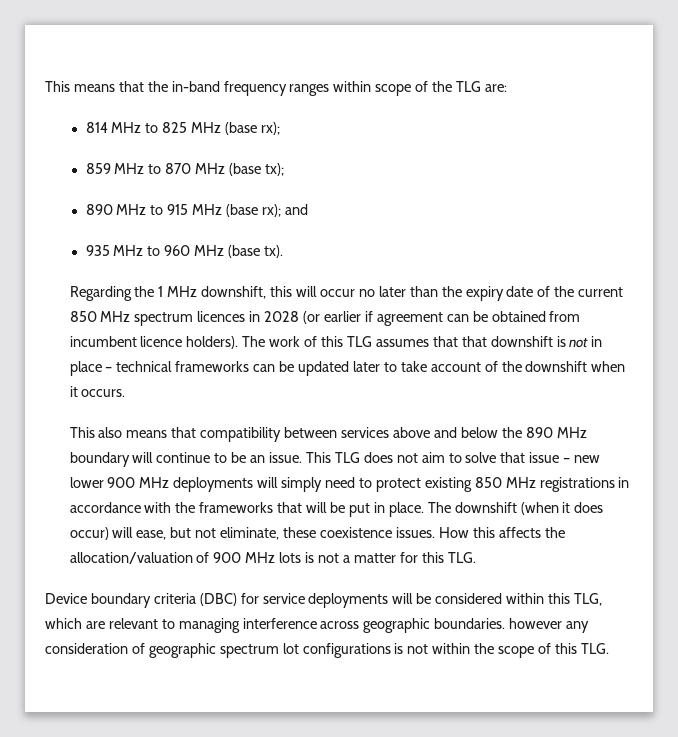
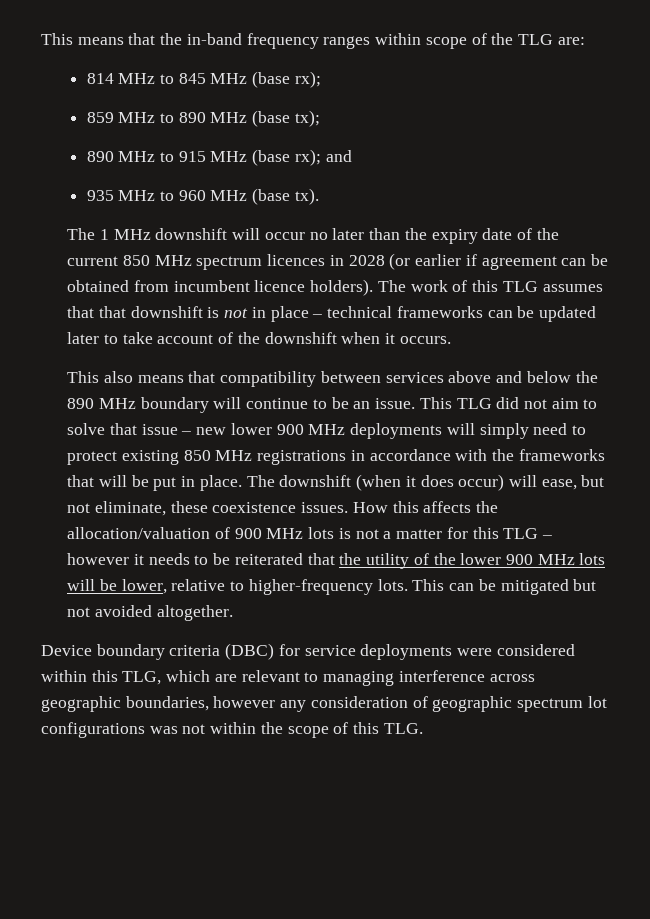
[162,122,188,133] 825 -> [178,73,206,84] 845
[165,163,192,174] 870 -> [178,112,206,123] 890
[69,286,293,301] Regarding the 1 MHz downshift, this -> [67,228,228,240] The 1 MHz downshift
[363,452,393,463] does -> [496,397,520,409] did
[447,552,476,563] TLG. -> [503,528,552,539] [67,553,606,569] [67,579,597,595] [67,605,233,621] TLG – however it needs to be reiterated that the utility of the lower 900 MHz lots will be lower, relative to higher-frequency lots. This can be mitigated but not avoided altogether.
[392,593,432,604] will be -> [457,648,493,656] were
[434,618,506,629] boundaries. -> [125,696,209,711] boundaries,
[394,643,404,654] is -> [149,726,178,734] was

